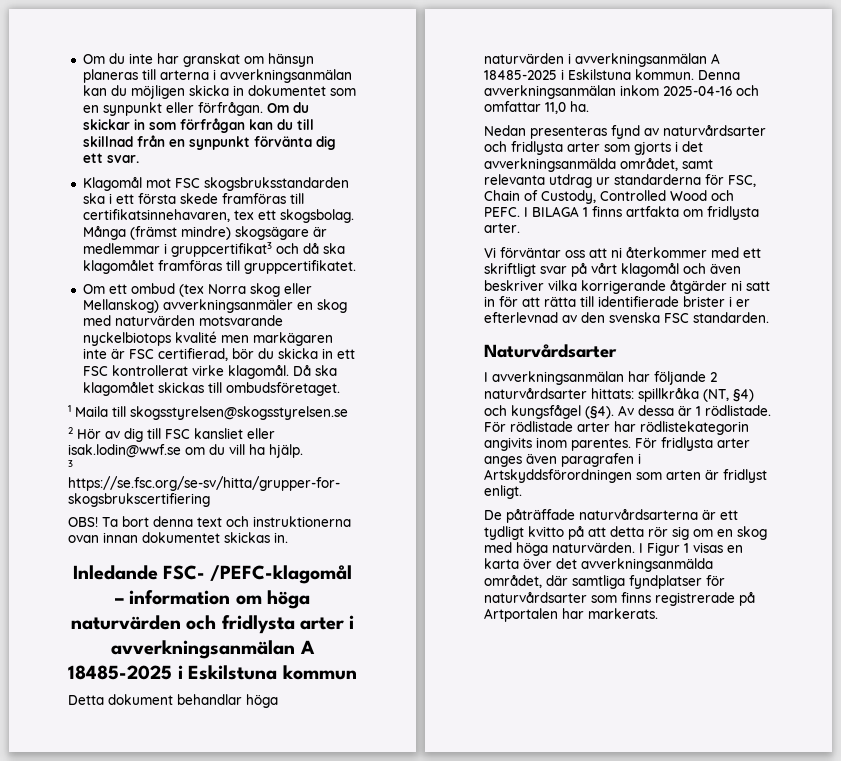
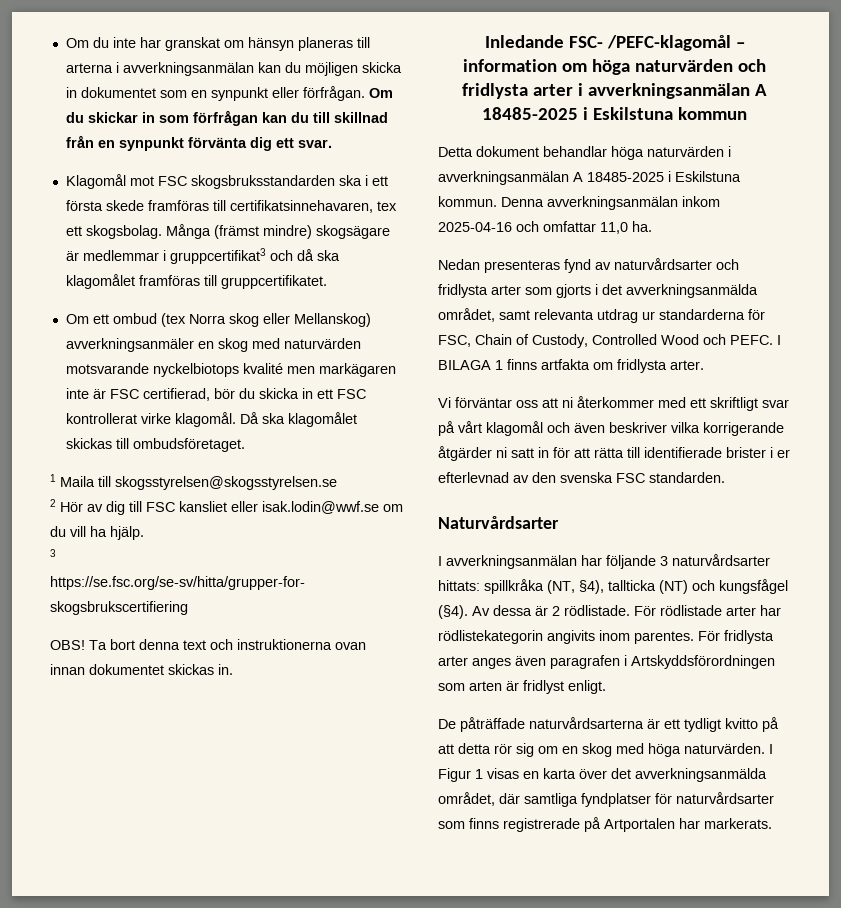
[710,372,717,382] 2 -> [660,556,668,566] 3
[733,389,754,402] §4) -> [579,580,688,594] §4), tallticka (NT)
[696,406,701,416] 1 -> [552,606,560,616] 2

